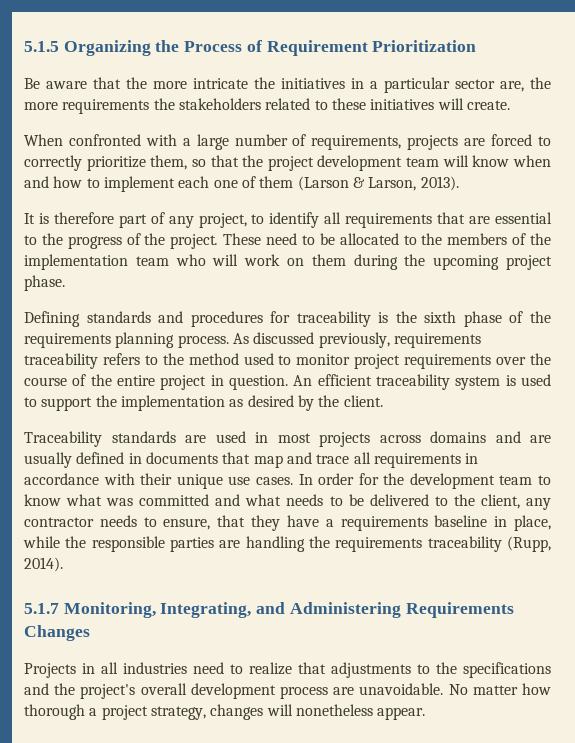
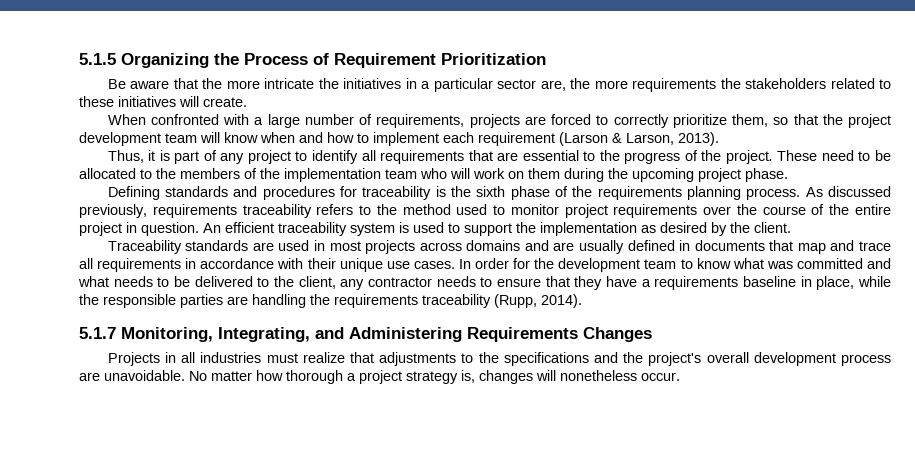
[213,176,294,188] one of them -> [478,132,555,146] requirement
[24,212,114,224] It is therefore -> [107,150,170,163] Thus, it is
[198,213,247,228] project, -> [247,150,291,164] project
[163,518,211,530] ensure, -> [497,278,541,287] ensure
[193,662,243,674] need to -> [266,353,298,363] must
[150,706,206,720] strategy, -> [406,370,475,384] strategy is,
[377,707,426,720] appear. -> [641,372,680,381] occur.

